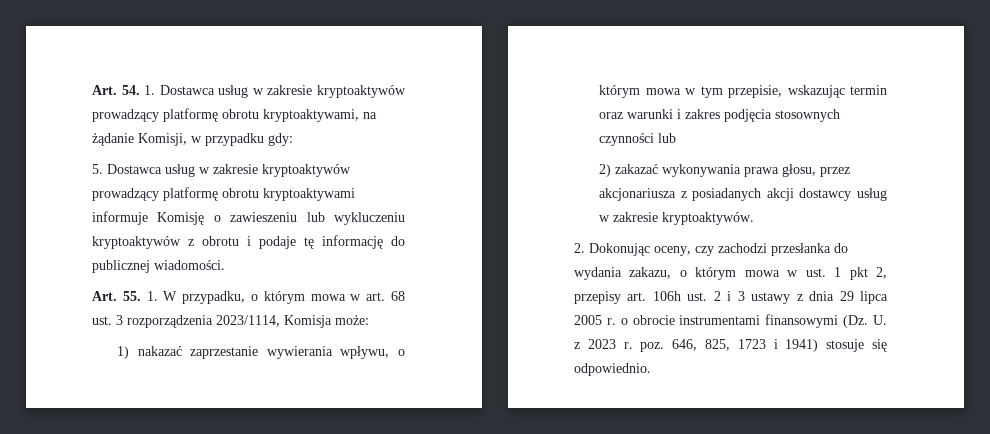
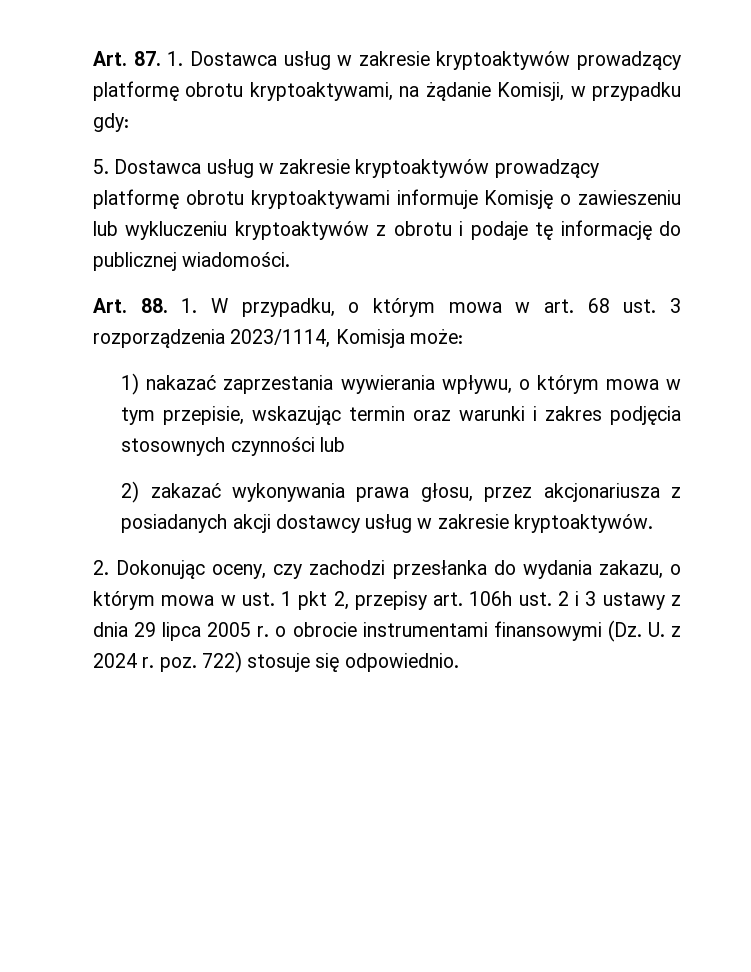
[92,85,140,95] Art. 54. -> [93,51,161,66] Art. 87.
[122,291,141,301] 55. -> [140,298,168,313] 88.
[190,346,259,359] zaprzestanie -> [223,375,334,394] zaprzestania
[587,339,616,349] 2023 -> [93,653,137,668] 2024
[672,339,819,352] 646, 825, 1723 i 1941) -> [201,651,242,673] 722)

